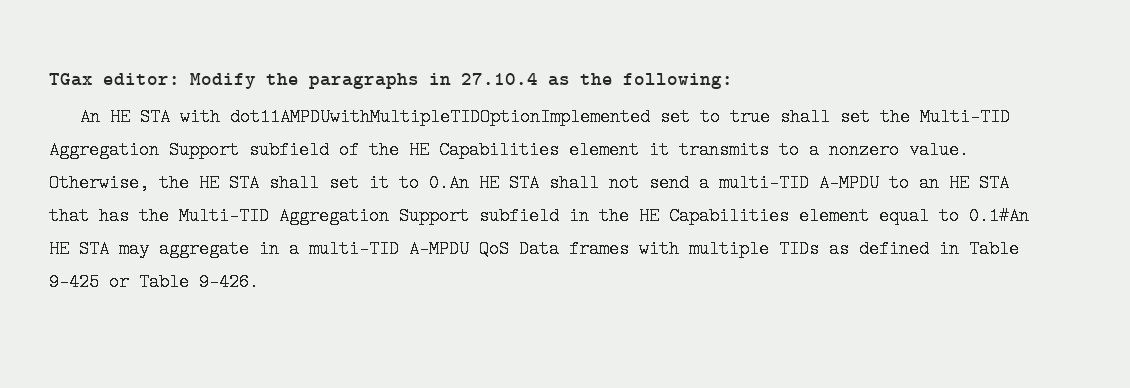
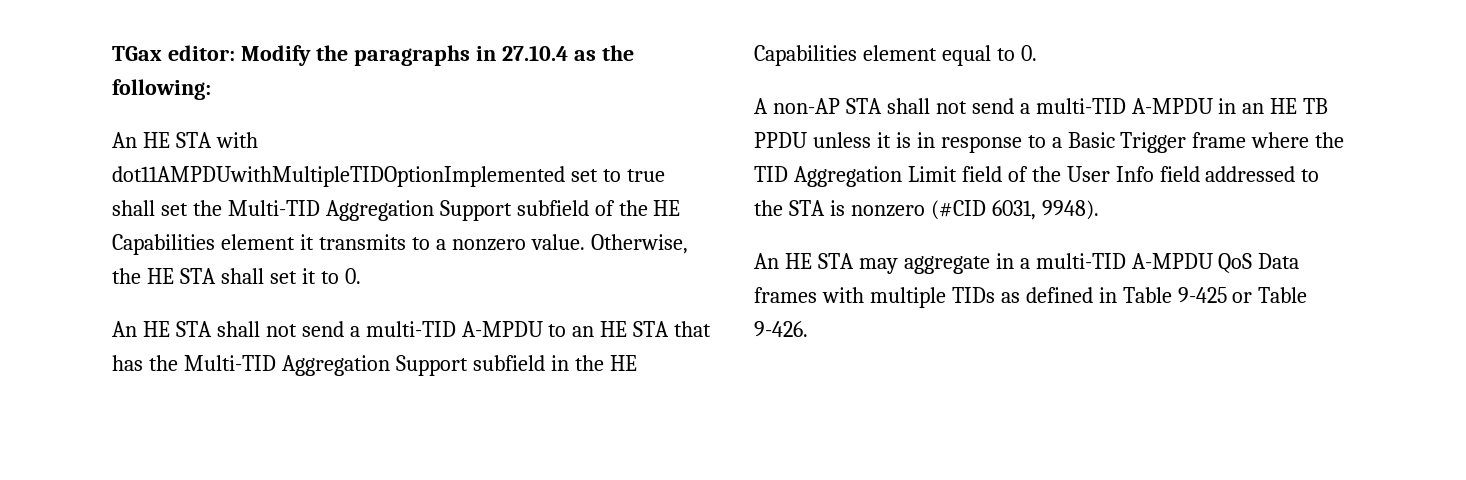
[429,174,469,192] 0.An -> [344,268,361,284] [112,321,137,337] 0. // An
[969,207,1029,225] 0.1#An -> [1020,45,1037,61] [754,98,1329,114] [754,132,1345,153] [754,166,1320,187] [754,200,1099,220] [754,253,779,269] 0. // A non-AP STA shall not send a multi-TID A-MPDU in an HE TB PPDU unless it is in response to a Basic Trigger frame where the TID Aggregation Limit field of the User Info field addressed to the STA is nonzero (#CID 6031, 9948). // An

